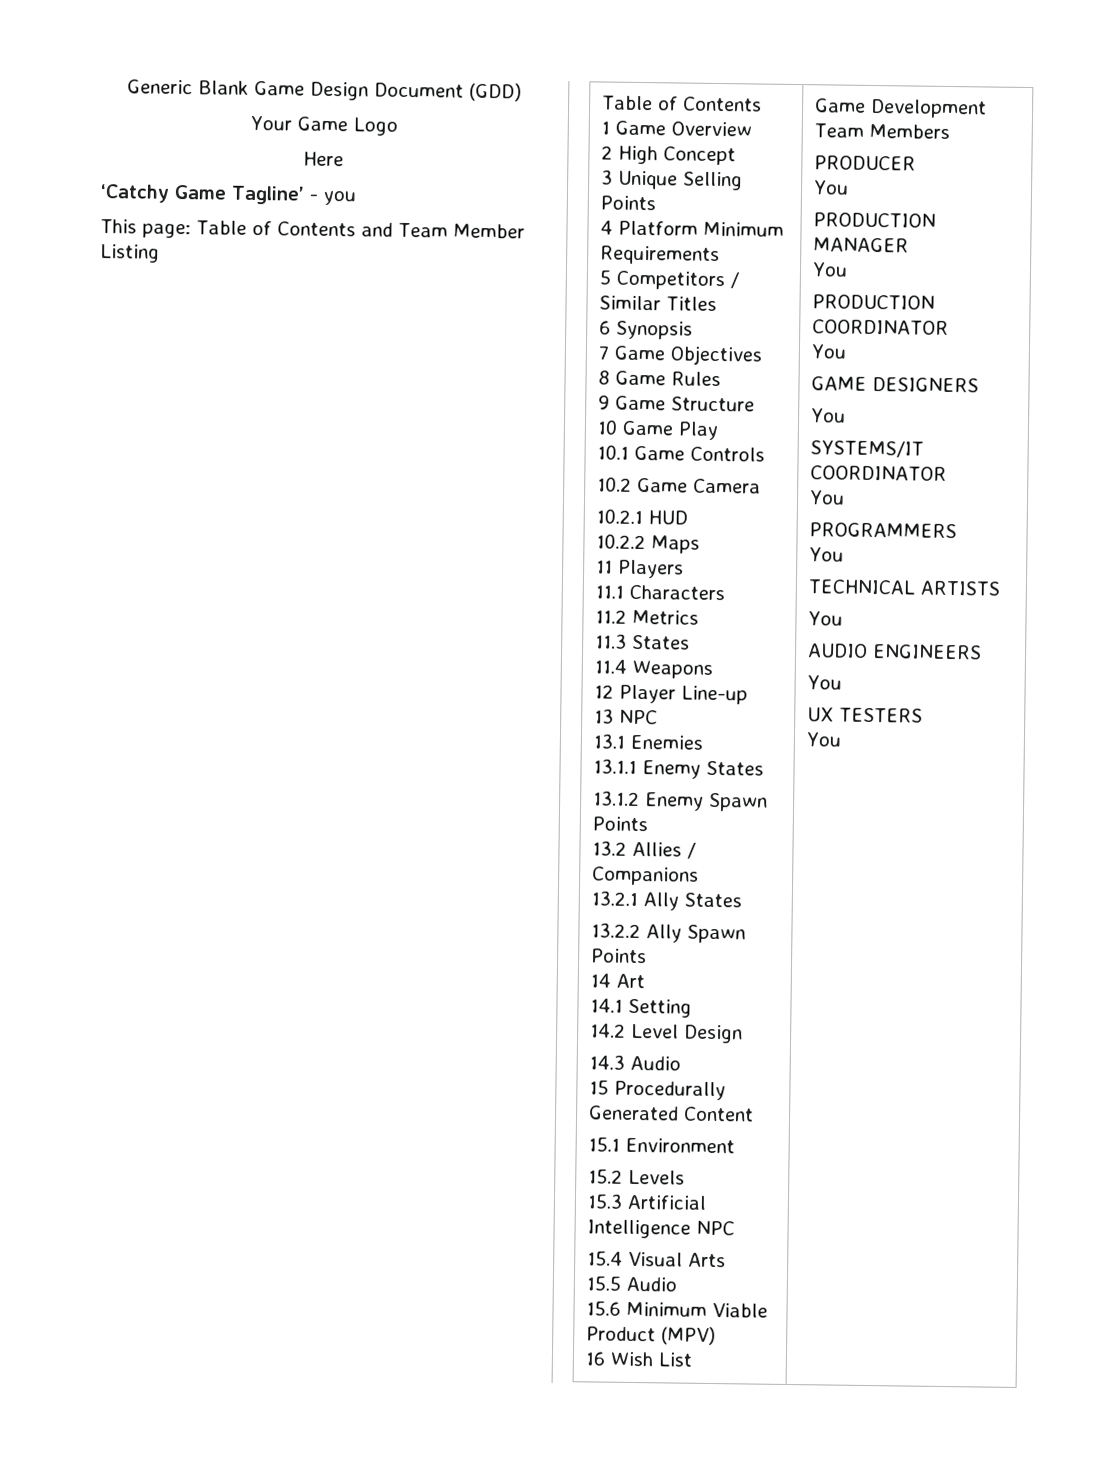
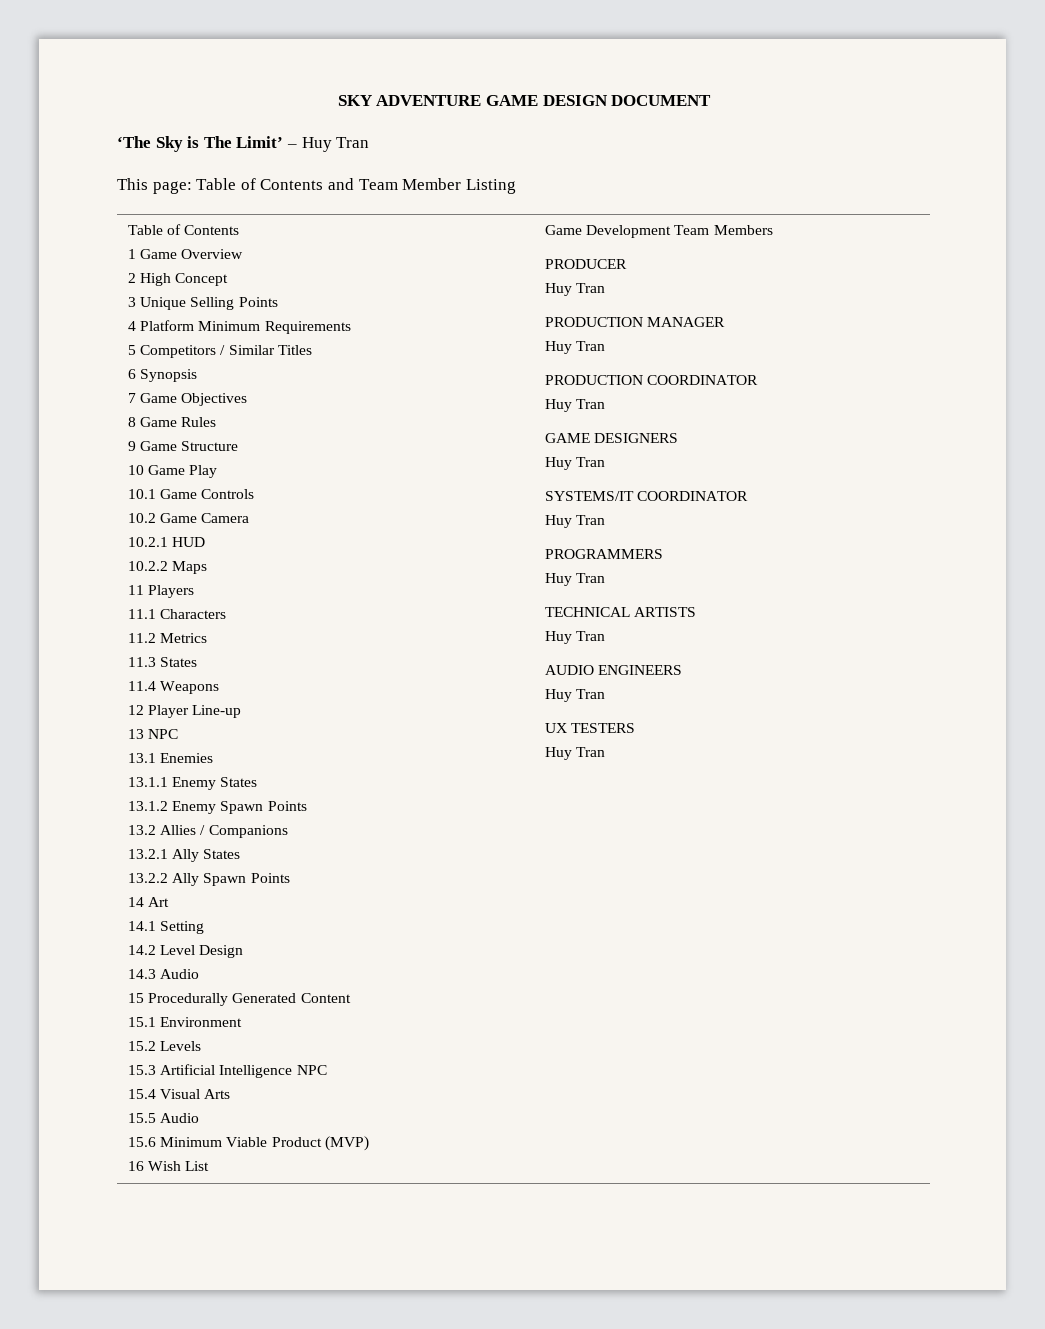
[127,79,522,102] [249,115,398,136] [303,151,344,167] [100,184,356,206] Generic Blank Game Design Document (GDD) // Your Game Logo // Here // ‘Catchy Game Tagline’ - you -> [337,95,712,106] [117,136,370,152] SKY ADVENTURE GAME DESIGN DOCUMENT // ‘The Sky is The Limit’ – Huy Tran
[660,1326,716,1346] (MPV) -> [324,1136,369,1151] (MVP)
[812,180,849,195] You -> [544,283,606,296] Huy Tran
[811,262,848,277] You -> [544,341,606,354] Huy Tran
[810,344,847,359] You -> [544,399,606,412] Huy Tran
[810,408,846,423] You -> [544,457,606,470] Huy Tran
[808,490,845,505] You -> [544,515,606,528] Huy Tran
[808,547,844,562] You -> [544,573,606,586] Huy Tran
[807,611,843,626] You -> [544,631,606,644] Huy Tran
[806,675,842,690] You -> [544,689,606,702] Huy Tran
[805,732,842,747] You -> [544,747,606,760] Huy Tran

